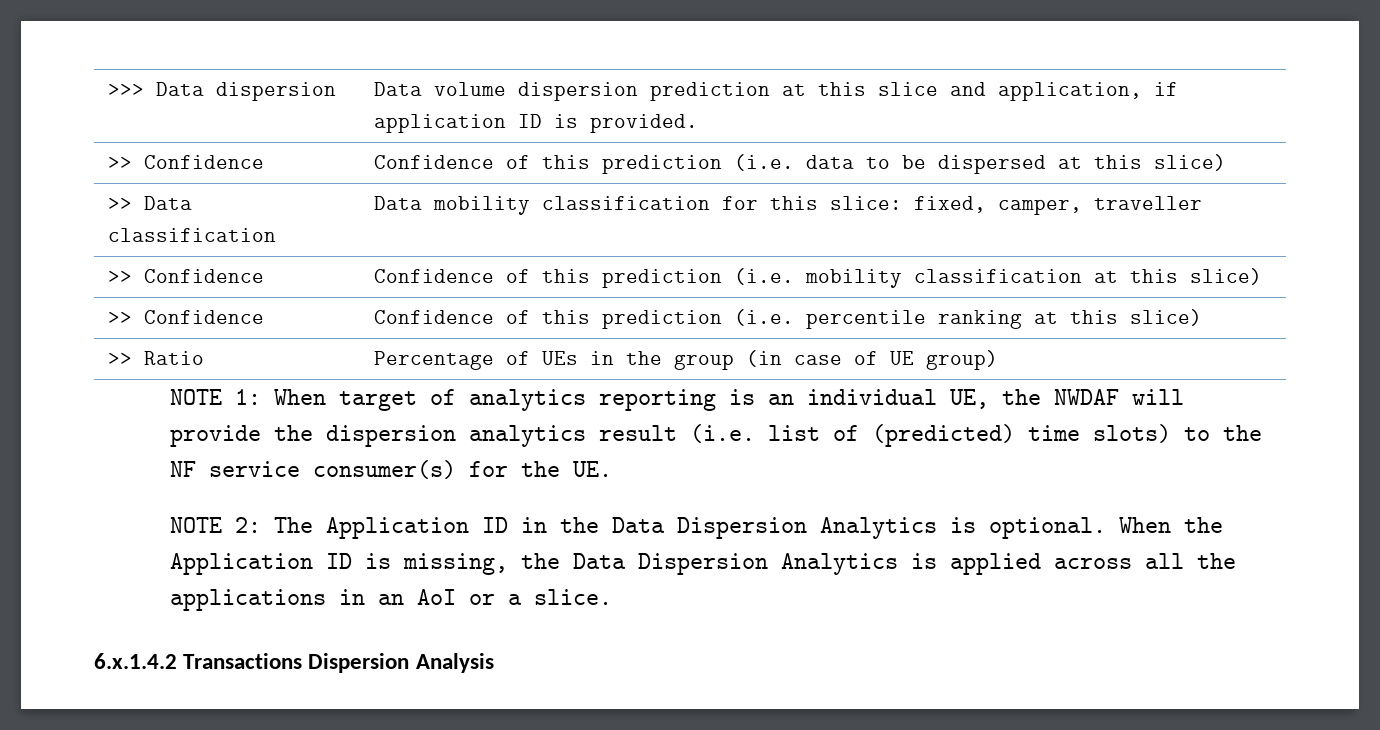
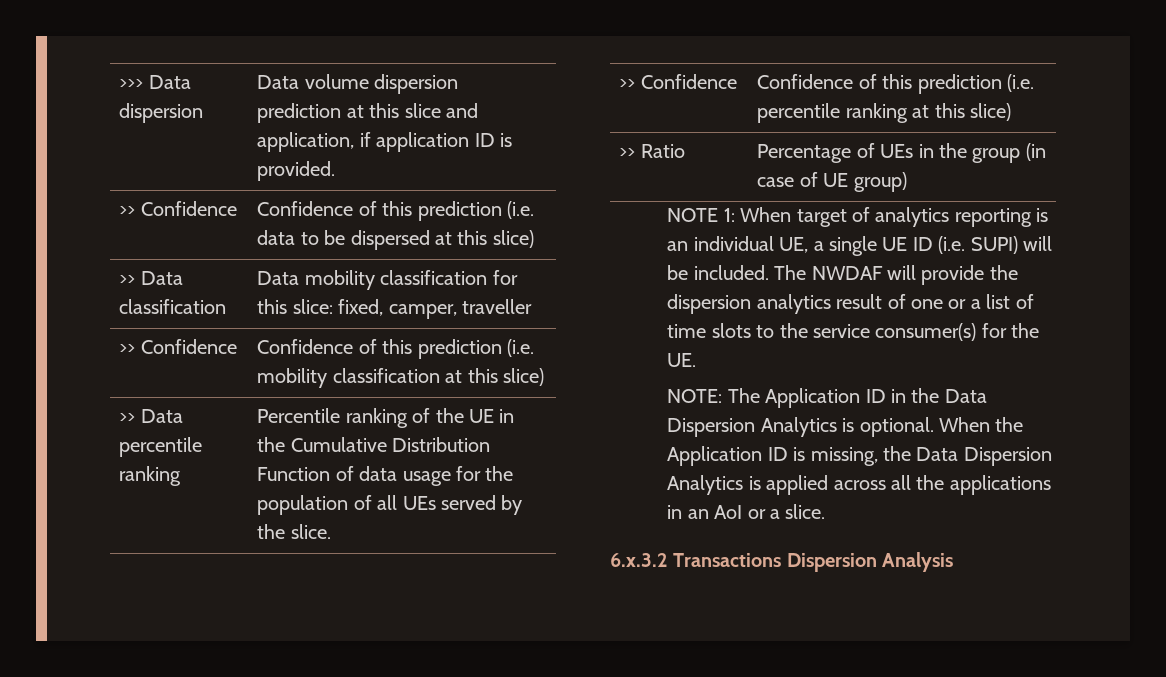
(1263, 276) none -> [119,409,183,423] [119,437,203,457] [119,466,182,486] [257,408,515,428] [257,437,491,452] [257,466,514,486] [257,495,523,515] [257,524,331,539] // >> Data percentile ranking | Percentile ranking of the UE in the Cumulative Distribution Function of data usage for the population of all UEs served by the slice.
[1001,389,1041,405] the -> [813,236,1053,256] [667,265,807,280] a single UE ID (i.e. SUPI) will be included. The
[689,424,1171,447] (i.e. list of (predicted) time slots) -> [887,294,1034,309] [667,323,751,338] of one or a list of time slots
[169,461,196,477] NF -> (808, 330) none
[169,517,261,533] NOTE 2: -> [667,389,723,403] NOTE:
[94,653,177,669] 6.x.1.4.2 -> [610,553,668,567] 6.x.3.2

